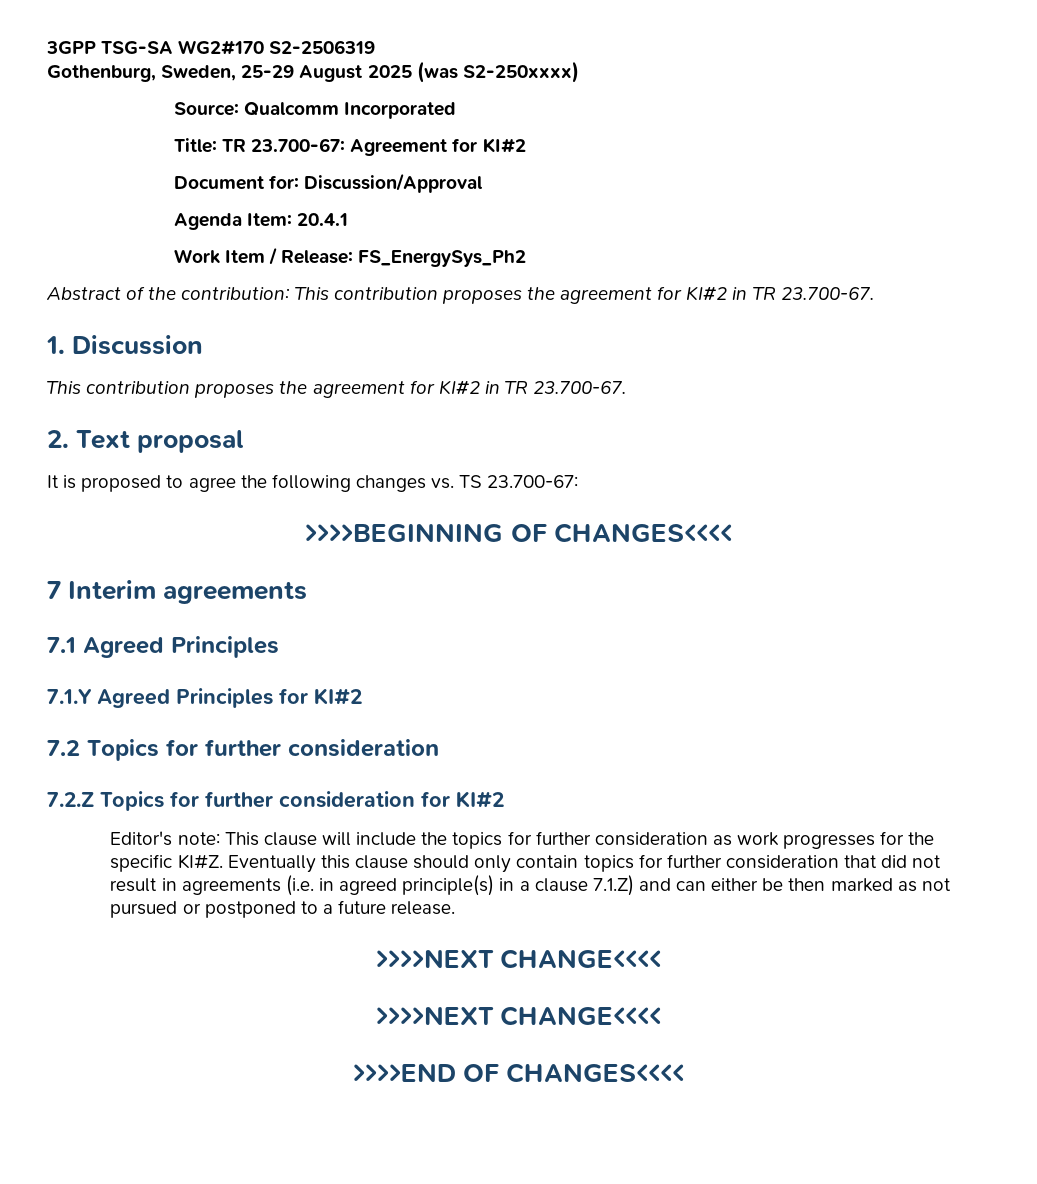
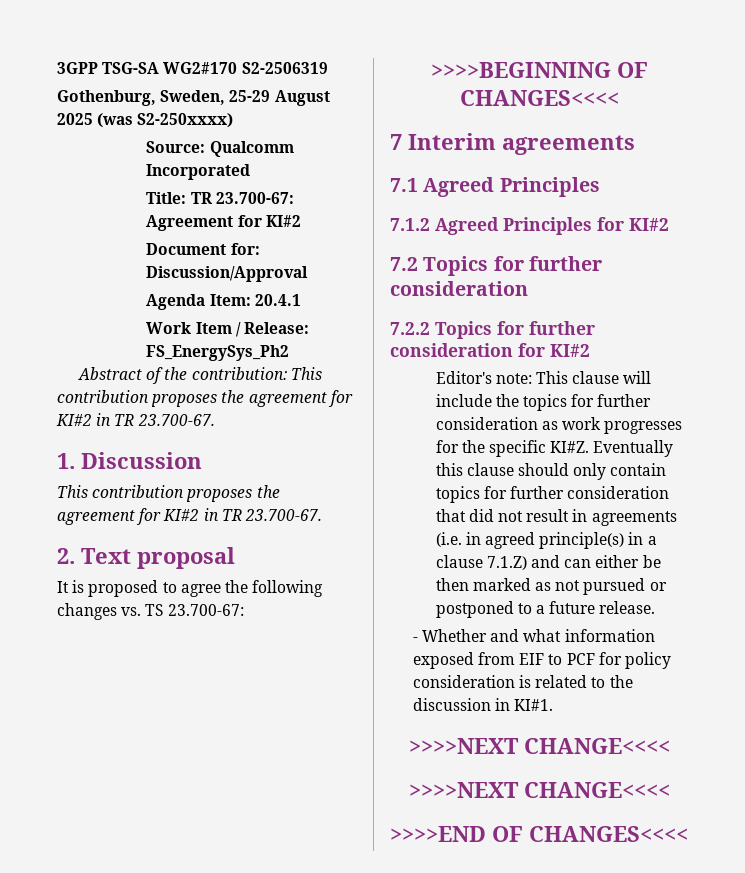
[47,689,92,704] 7.1.Y -> [390,218,430,231] 7.1.2
[47,792,94,807] 7.2.Z -> [390,322,430,335] 7.2.2
(456, 908) none -> [412,629,655,642] [412,652,671,669] [412,675,633,688] [412,698,554,711] // - Whether and what information exposed from EIF to PCF for policy consideration is related to the discussion in KI#1.

